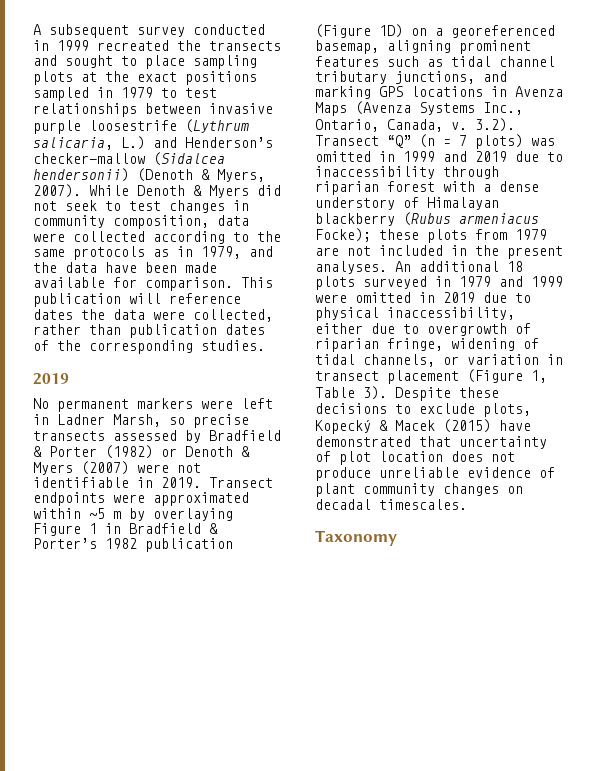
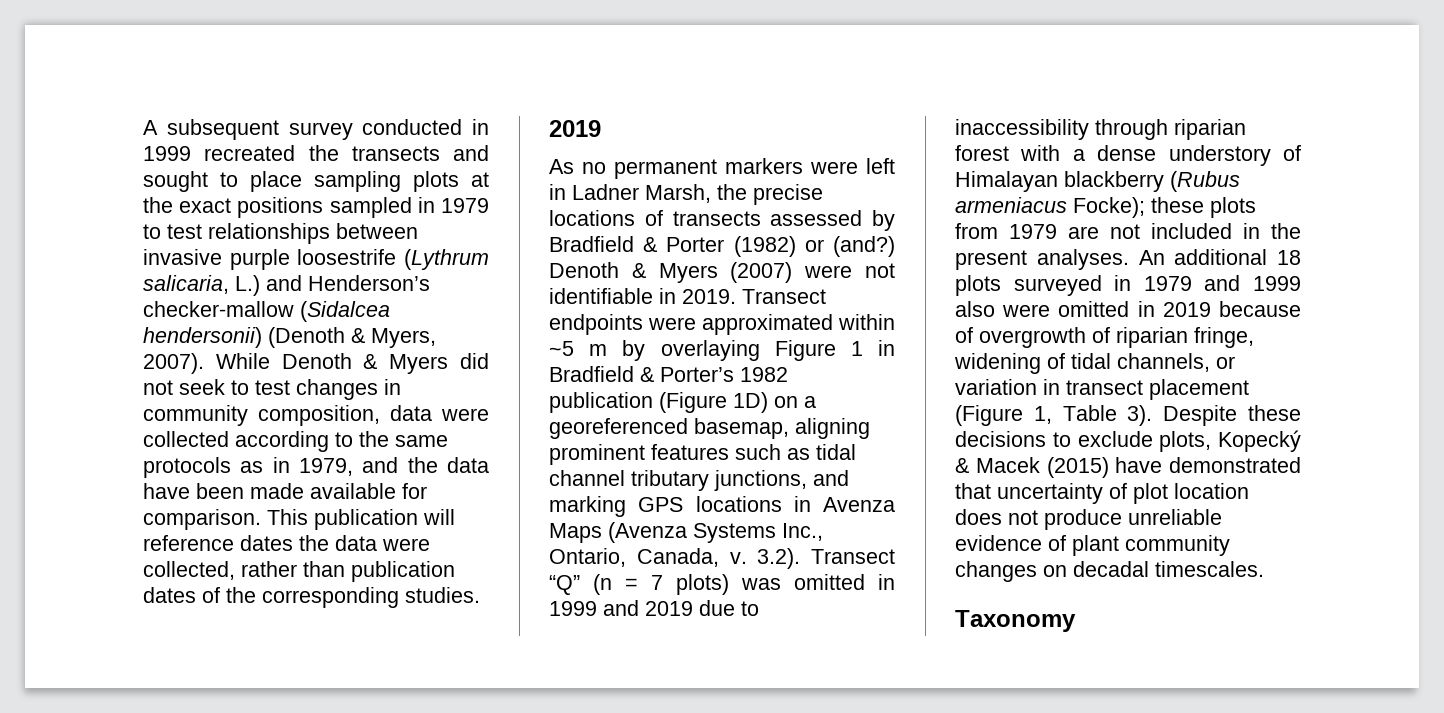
[33,398,49,409] No -> [549,159,606,174] As no
[169,414,249,428] so precise -> [717,184,823,205] [549,210,663,226] the precise locations of
(177, 452) none -> [833,236,895,257] (and?)
(563, 281) none -> [955,301,995,317] also
[483,292,531,303] [315,307,515,321] [315,323,419,334] due to physical inaccessibility, either due to -> [1219,301,1301,317] [955,327,973,343] because of

